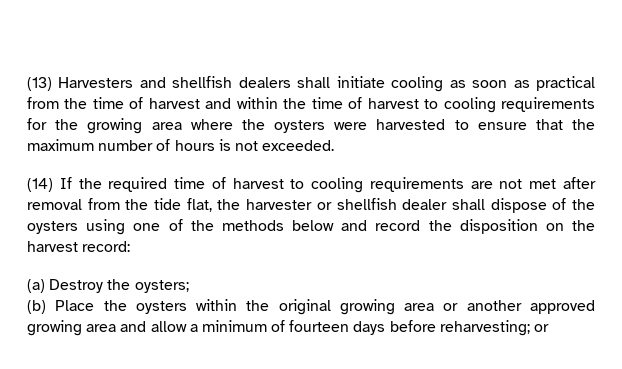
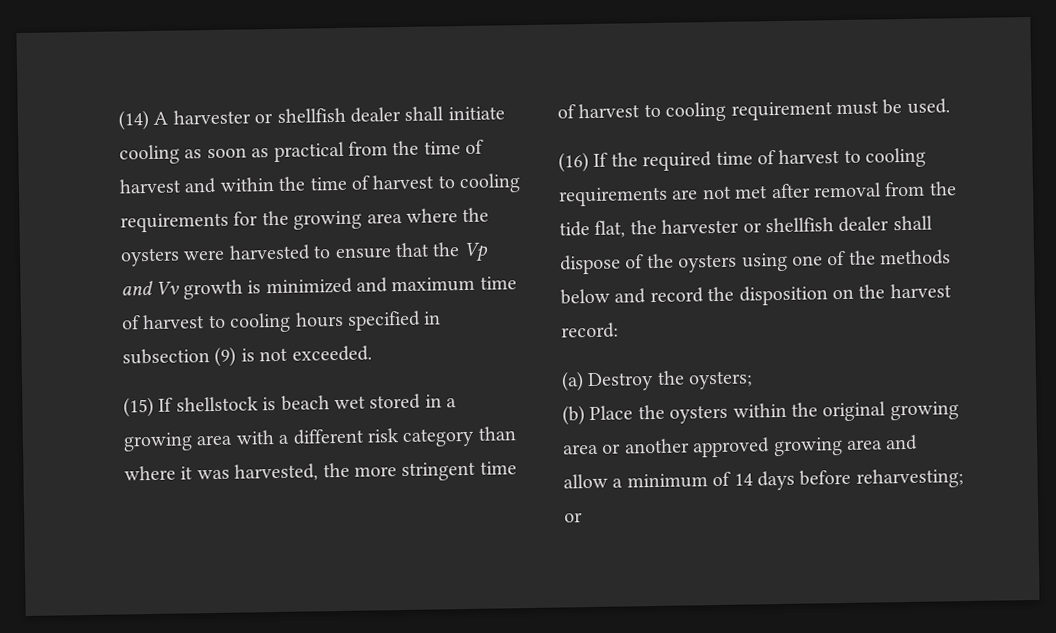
[27,76,291,91] (13) Harvesters and shellfish dealers -> [118,106,401,131] (14) A harvester or shellfish dealer
[27,139,335,151] [27,178,53,192] maximum number of hours is not exceeded. // (14) -> [463,242,489,263] [121,276,517,300] [121,310,442,333] [122,345,372,367] [123,393,458,418] [123,426,516,452] [124,461,517,482] [557,98,950,122] [558,152,589,173] Vp and Vv growth is minimized and maximum time of harvest to cooling hours specified in subsection (9) is not exceeded. // (15) If shellstock is beach wet stored in a growing area with a different risk category than where it was harvested, the more stringent time of harvest to cooling requirement must be used. // (16)
[289,320,350,332] fourteen -> [733,473,753,486] 14

